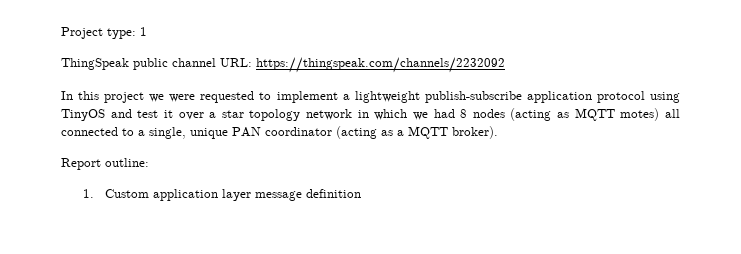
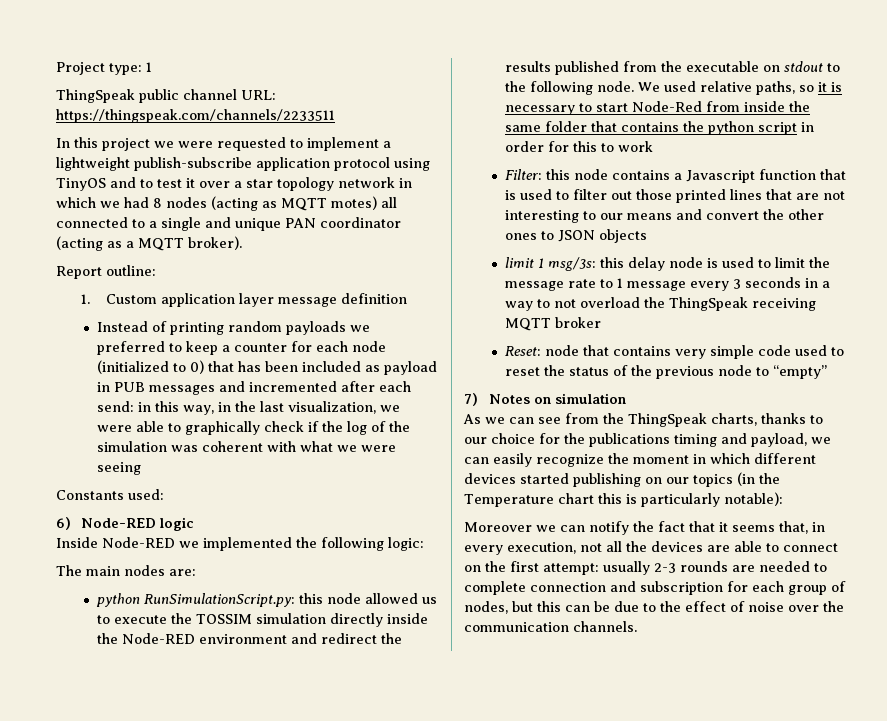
[256,57,505,73] https://thingspeak.com/channels/2232092 -> [56,109,335,123] https://thingspeak.com/channels/2233511
(132, 113) none -> [140,179,153,188] to
[149,127,186,139] single, -> [161,217,231,231] single and
(362, 193) none -> [96,321,370,335] [96,341,386,355] [96,360,437,375] [96,381,411,395] [96,401,400,415] [96,421,410,435] [96,441,396,452] [96,462,141,475] [56,489,164,500] [56,517,194,531] [56,537,424,551] [56,565,196,576] [95,593,437,607] [96,613,428,627] [96,633,402,644] [504,61,840,75] [504,81,842,95] [504,101,810,115] [504,121,814,135] [504,141,653,152] [504,169,846,183] [504,189,845,203] [504,209,824,223] [504,229,647,243] [504,257,830,271] [504,277,830,291] [504,297,816,311] [504,317,601,331] [504,345,844,359] [504,365,827,379] [464,393,626,406] [463,413,823,427] [464,433,831,447] [464,453,816,467] [464,472,780,487] [464,492,783,507] [464,521,825,535] [464,541,838,555] [464,561,827,575] [464,581,846,595] [464,601,844,614] [464,621,637,632] // Instead of printing random payloads we preferred to keep a counter for each node (initialized to 0) that has been included as payload in PUB messages and incremented after each send: in this way, in the last visualization, we were able to graphically check if the log of the simulation was coherent with what we were seeing // Constants used: // 6) Node-RED logic // Inside Node-RED we implemented the following logic: // The main nodes are: // python RunSimulationScript.py: this node allowed us to execute the TOSSIM simulation directly inside the Node-RED environment and redirect the results published from the executable on stdout to the following node. We used relative paths, so it is necessary to start Node-Red from inside the same folder that contains the python script in order for this to work // Filter: this node contains a Javascript function that is used to filter out those printed lines that are not interesting to our means and convert the other ones to JSON objects // limit 1 msg/3s: this delay node is used to limit the message rate to 1 message every 3 seconds in a way to not overload the ThingSpeak receiving MQTT broker // Reset: node that contains very simple code used to reset the status of the previous node to “empty” // 7) Notes on simulation // As we can see from the ThingSpeak charts, thanks to our choice for the publications timing and payload, we can easily recognize the moment in which different devices started publishing on our topics (in the Temperature chart this is particularly notable): // Moreover we can notify the fact that it seems that, in every execution, not all the devices are able to connect on the first attempt: usually 2-3 rounds are needed to complete connection and subscription for each group of nodes, but this can be due to the effect of noise over the communication channels.

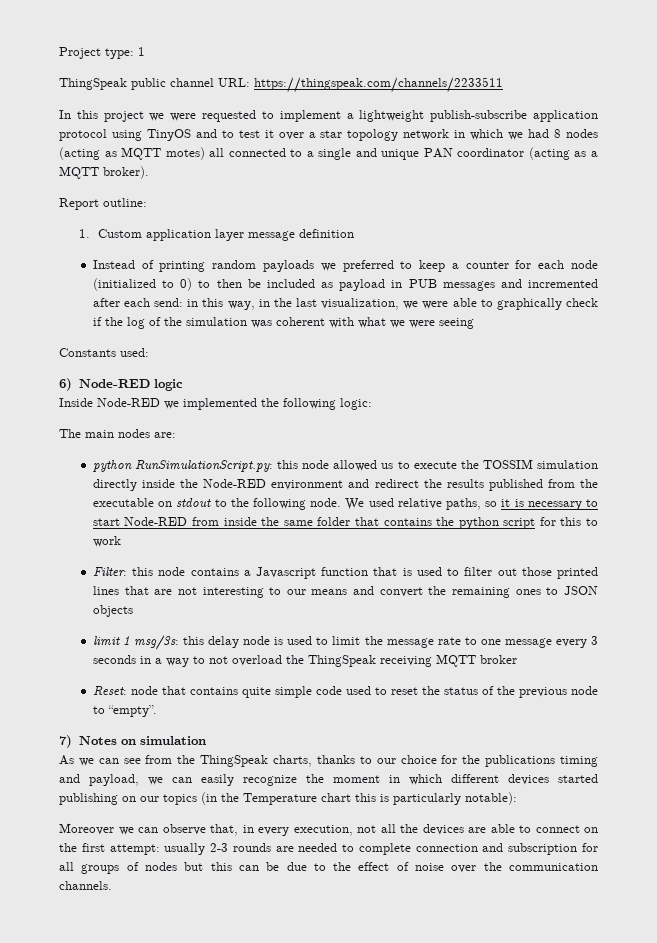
[207,361,298,372] that has been -> [198,279,261,288] to then be
[631,101,702,112] Node-Red -> [124,517,188,526] Node-RED
[800,122,814,132] [504,141,544,152] in order -> (536, 523) none
[787,209,824,220] other -> [452,587,511,598] remaining
[616,278,623,288] 1 -> [480,639,501,645] one
[674,349,706,359] very -> [241,687,271,698] quite
[772,365,827,379] “empty” -> [107,705,157,717] “empty”.
[589,521,775,535] notify the fact that it seems -> [162,824,206,835] observe
[752,581,846,595] [464,601,508,614] each group of nodes, -> [59,862,177,874] all groups of nodes

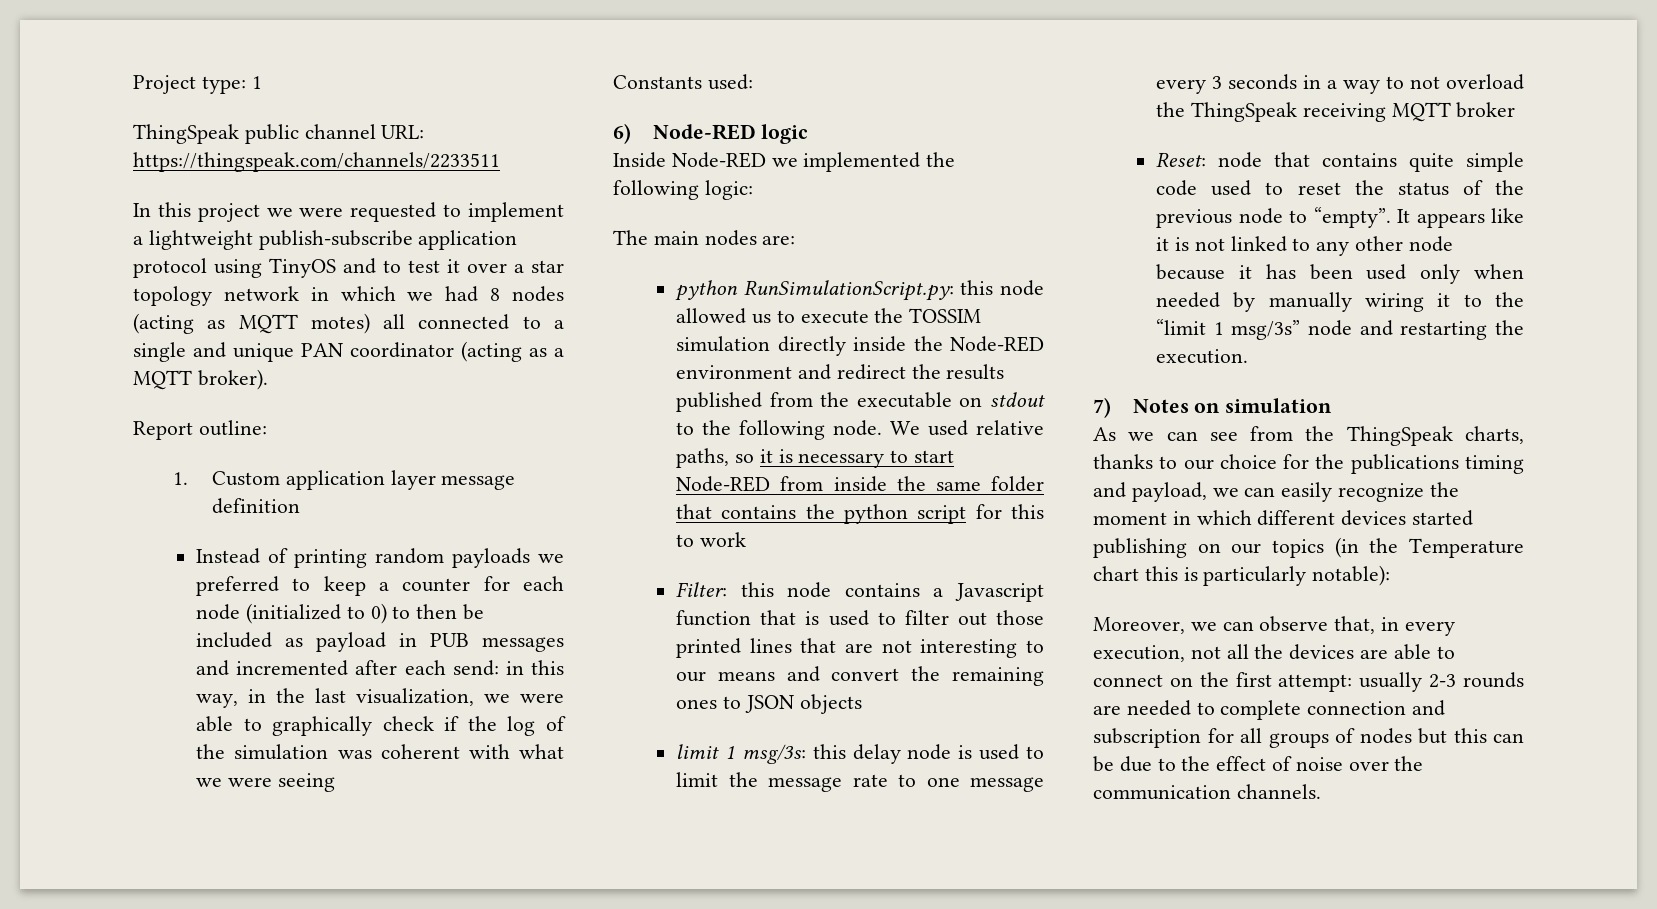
(157, 711) none -> [1397,208,1524,228] [1156,236,1453,256] [1156,264,1524,284] [1156,292,1524,312] [1156,319,1524,340] [1156,349,1249,364] It appears like it is not linked to any other node because it has been used only when needed by manually wiring it to the “limit 1 msg/3s” node and restarting the execution.
[59,823,114,835] Moreover -> [1093,617,1185,634] Moreover,

